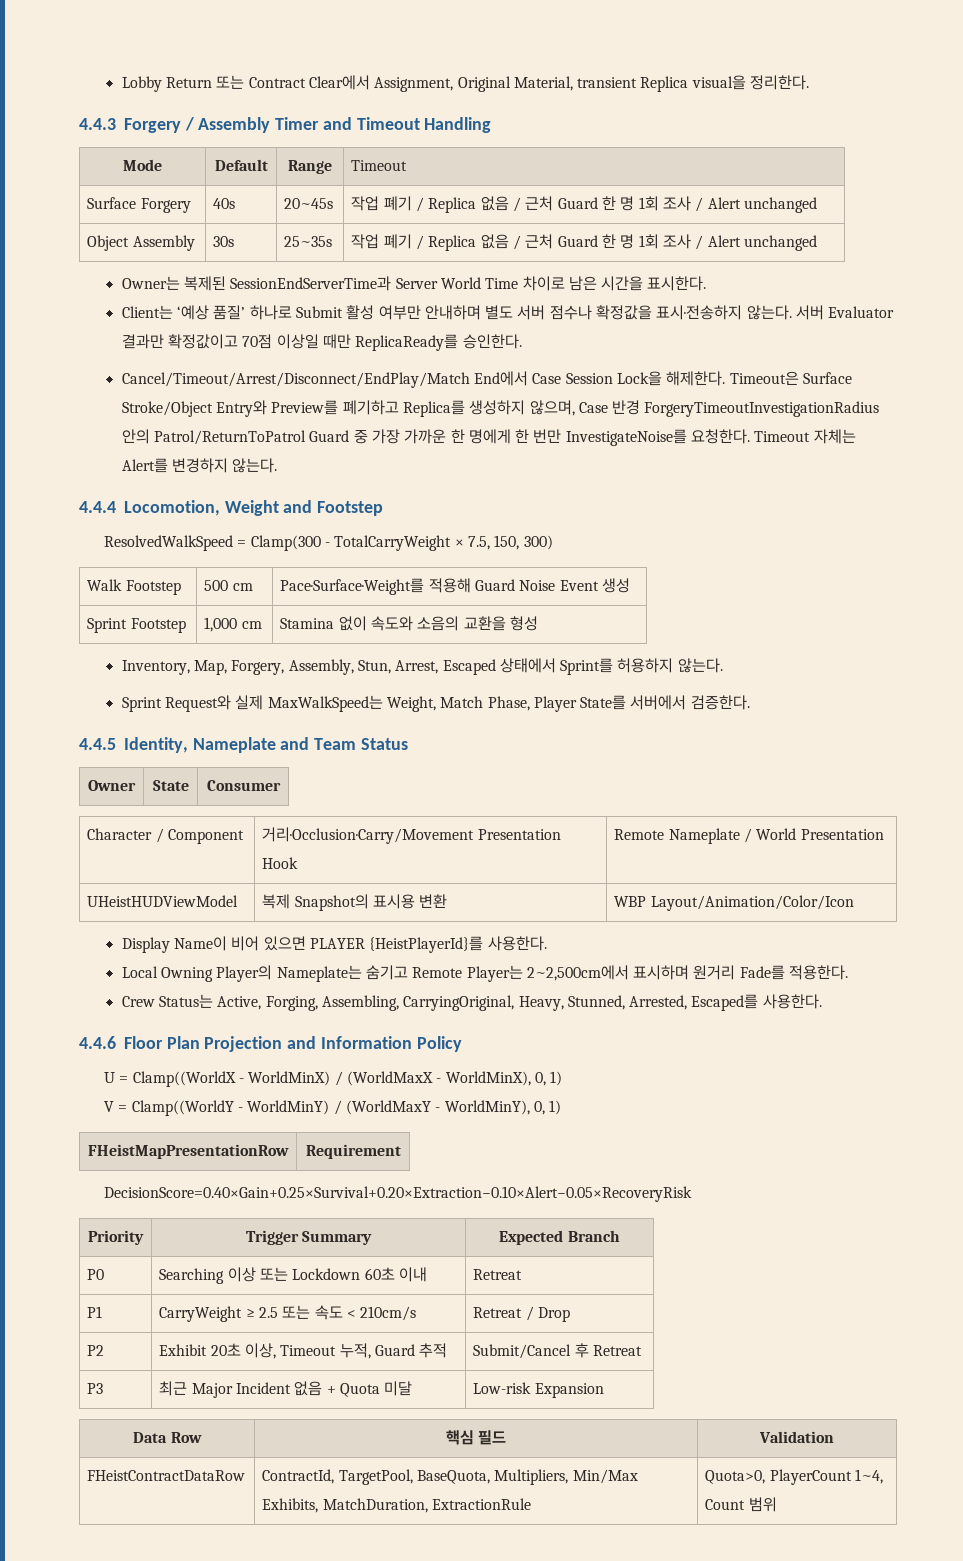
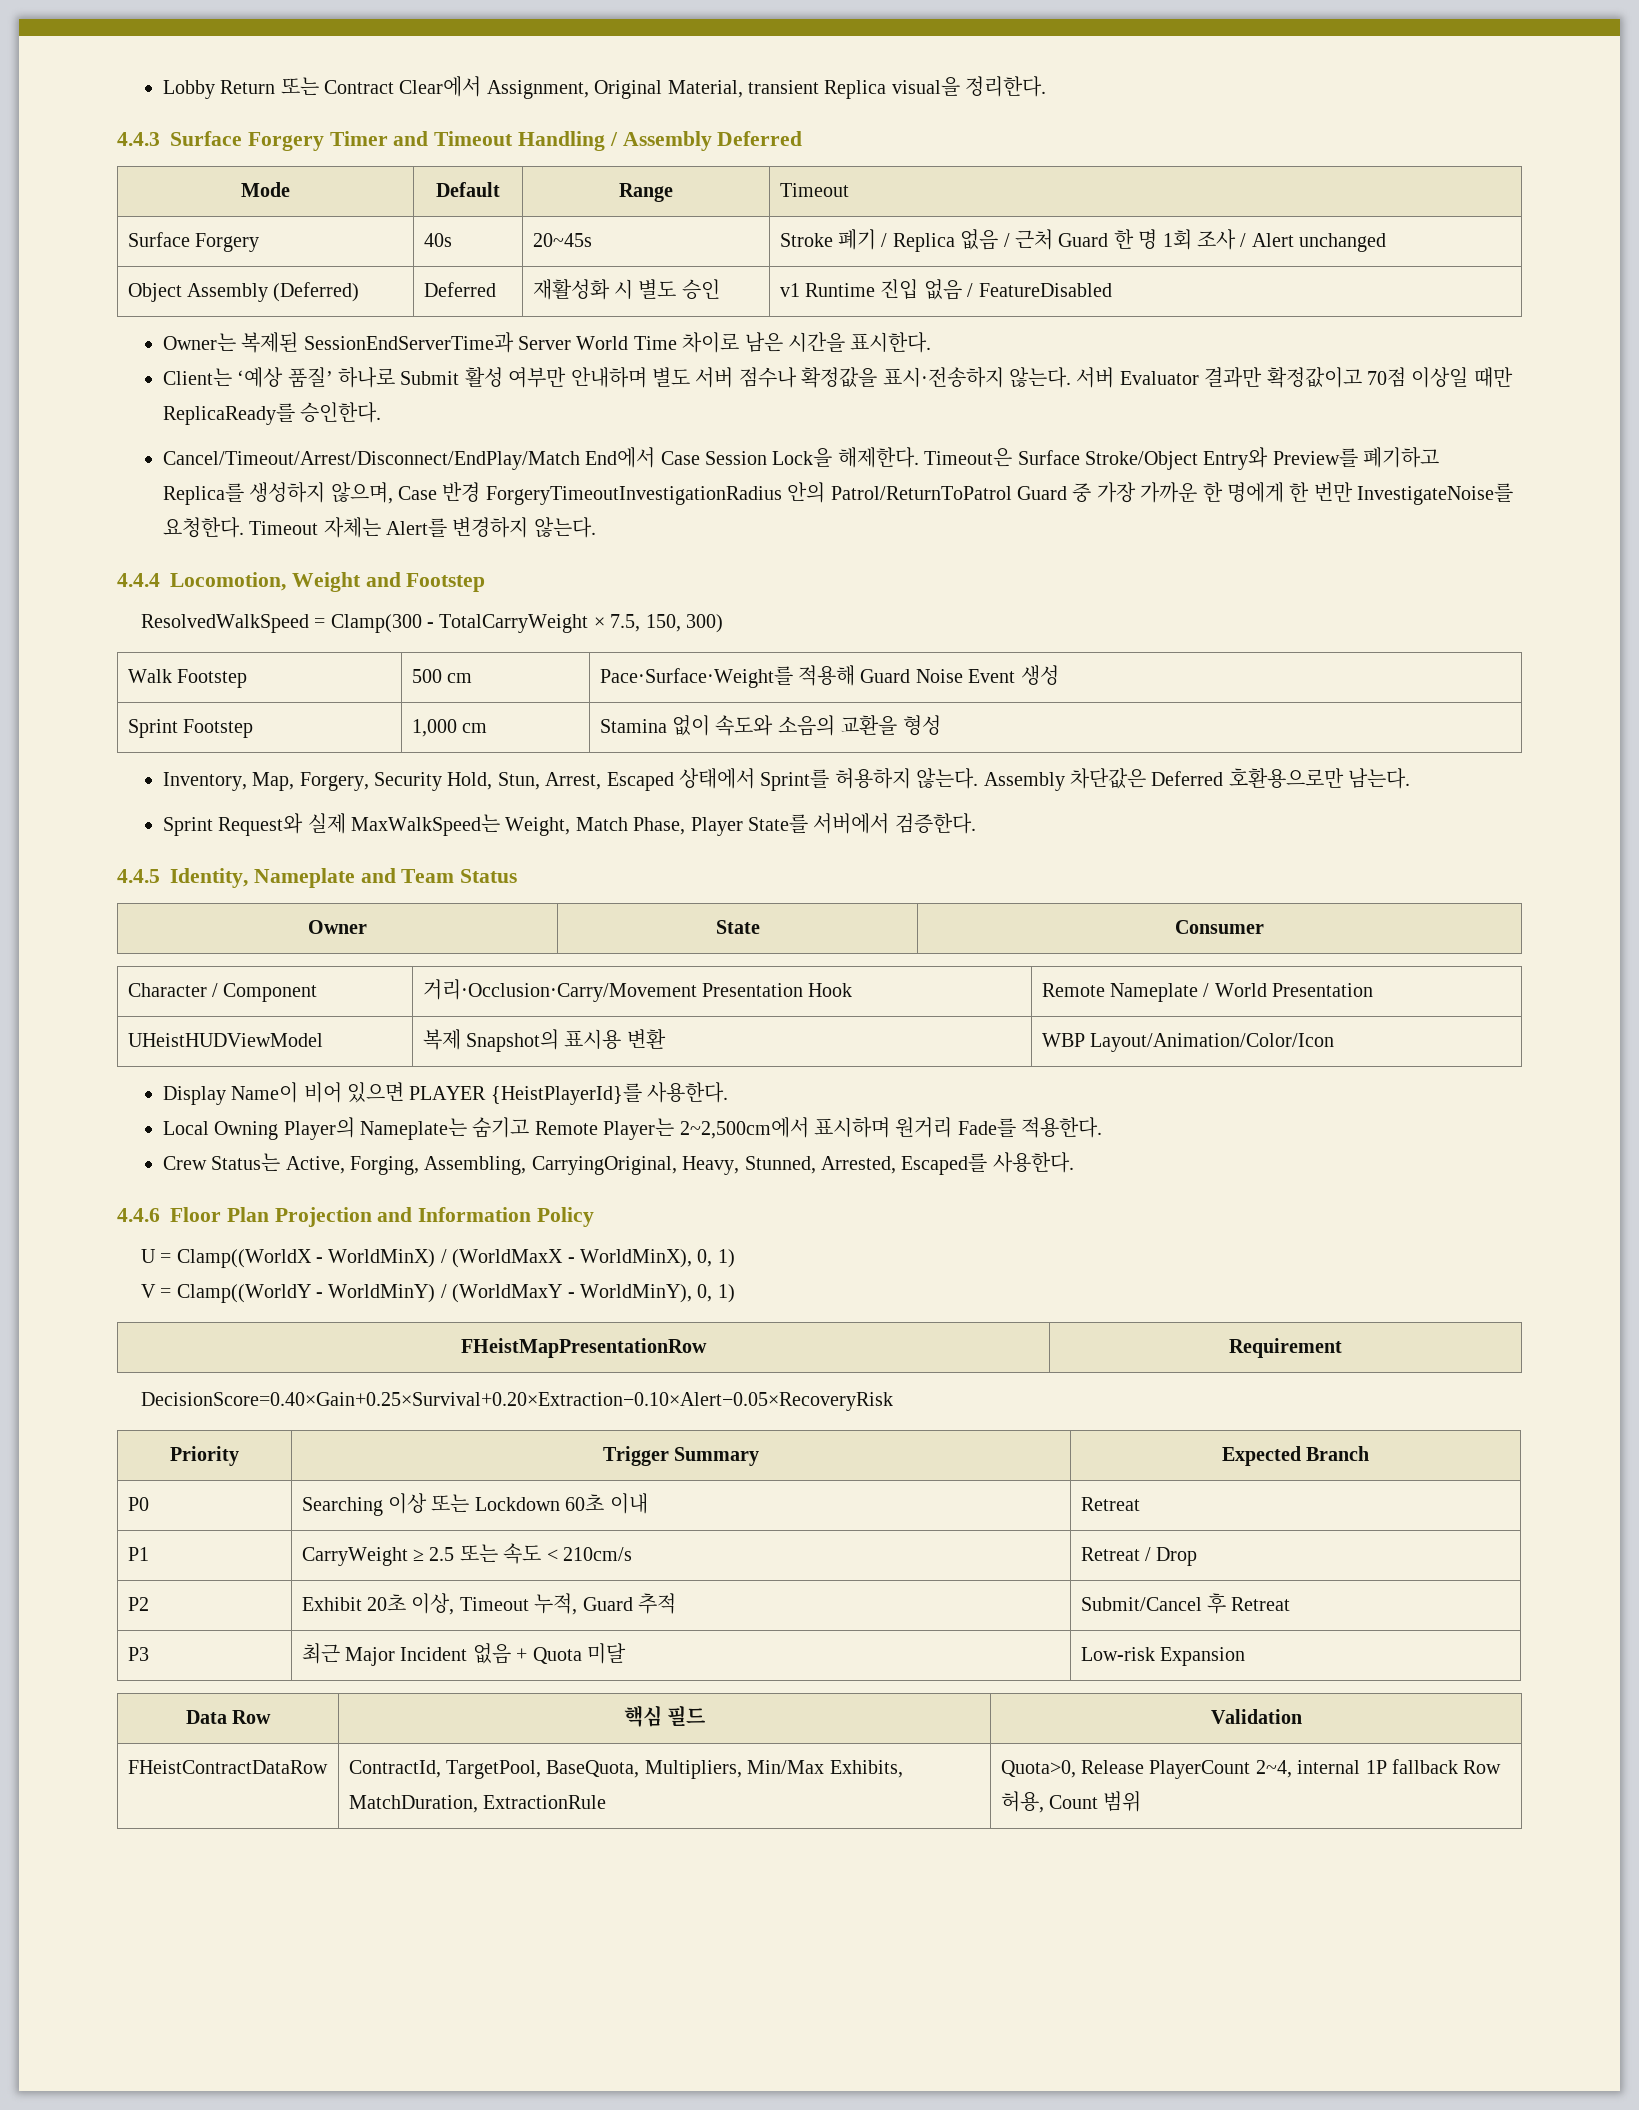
[124,117,271,133] Forgery / Assembly -> [170,131,324,151] Surface Forgery
(492, 125) none -> [609,131,803,151] / Assembly Deferred
[351,196,380,211] 작업 -> [779,233,833,247] Stroke
[213,236,235,247] [284,236,333,247] [351,234,817,251] | 30s | 25~35s | 작업 폐기 / Replica 없음 / 근처 Guard 한 명 1회 조사 / Alert unchanged -> [273,282,360,302] [423,282,496,297] [532,279,720,300] [779,279,1112,300] (Deferred) | Deferred | 재활성화 시 별도 승인 | v1 Runtime 진입 없음 / FeatureDisabled
[288,659,354,675] Assembly, -> [374,772,493,791] Security Hold,
(723, 665) none -> [983,768,1411,791] Assembly 차단값은 Deferred 호환용으로만 남는다.
[769,1469,884,1485] PlayerCount 1~4, -> [1081,1759,1502,1779] [1000,1791,1044,1813] Release PlayerCount 2~4, internal 1P fallback Row 허용,

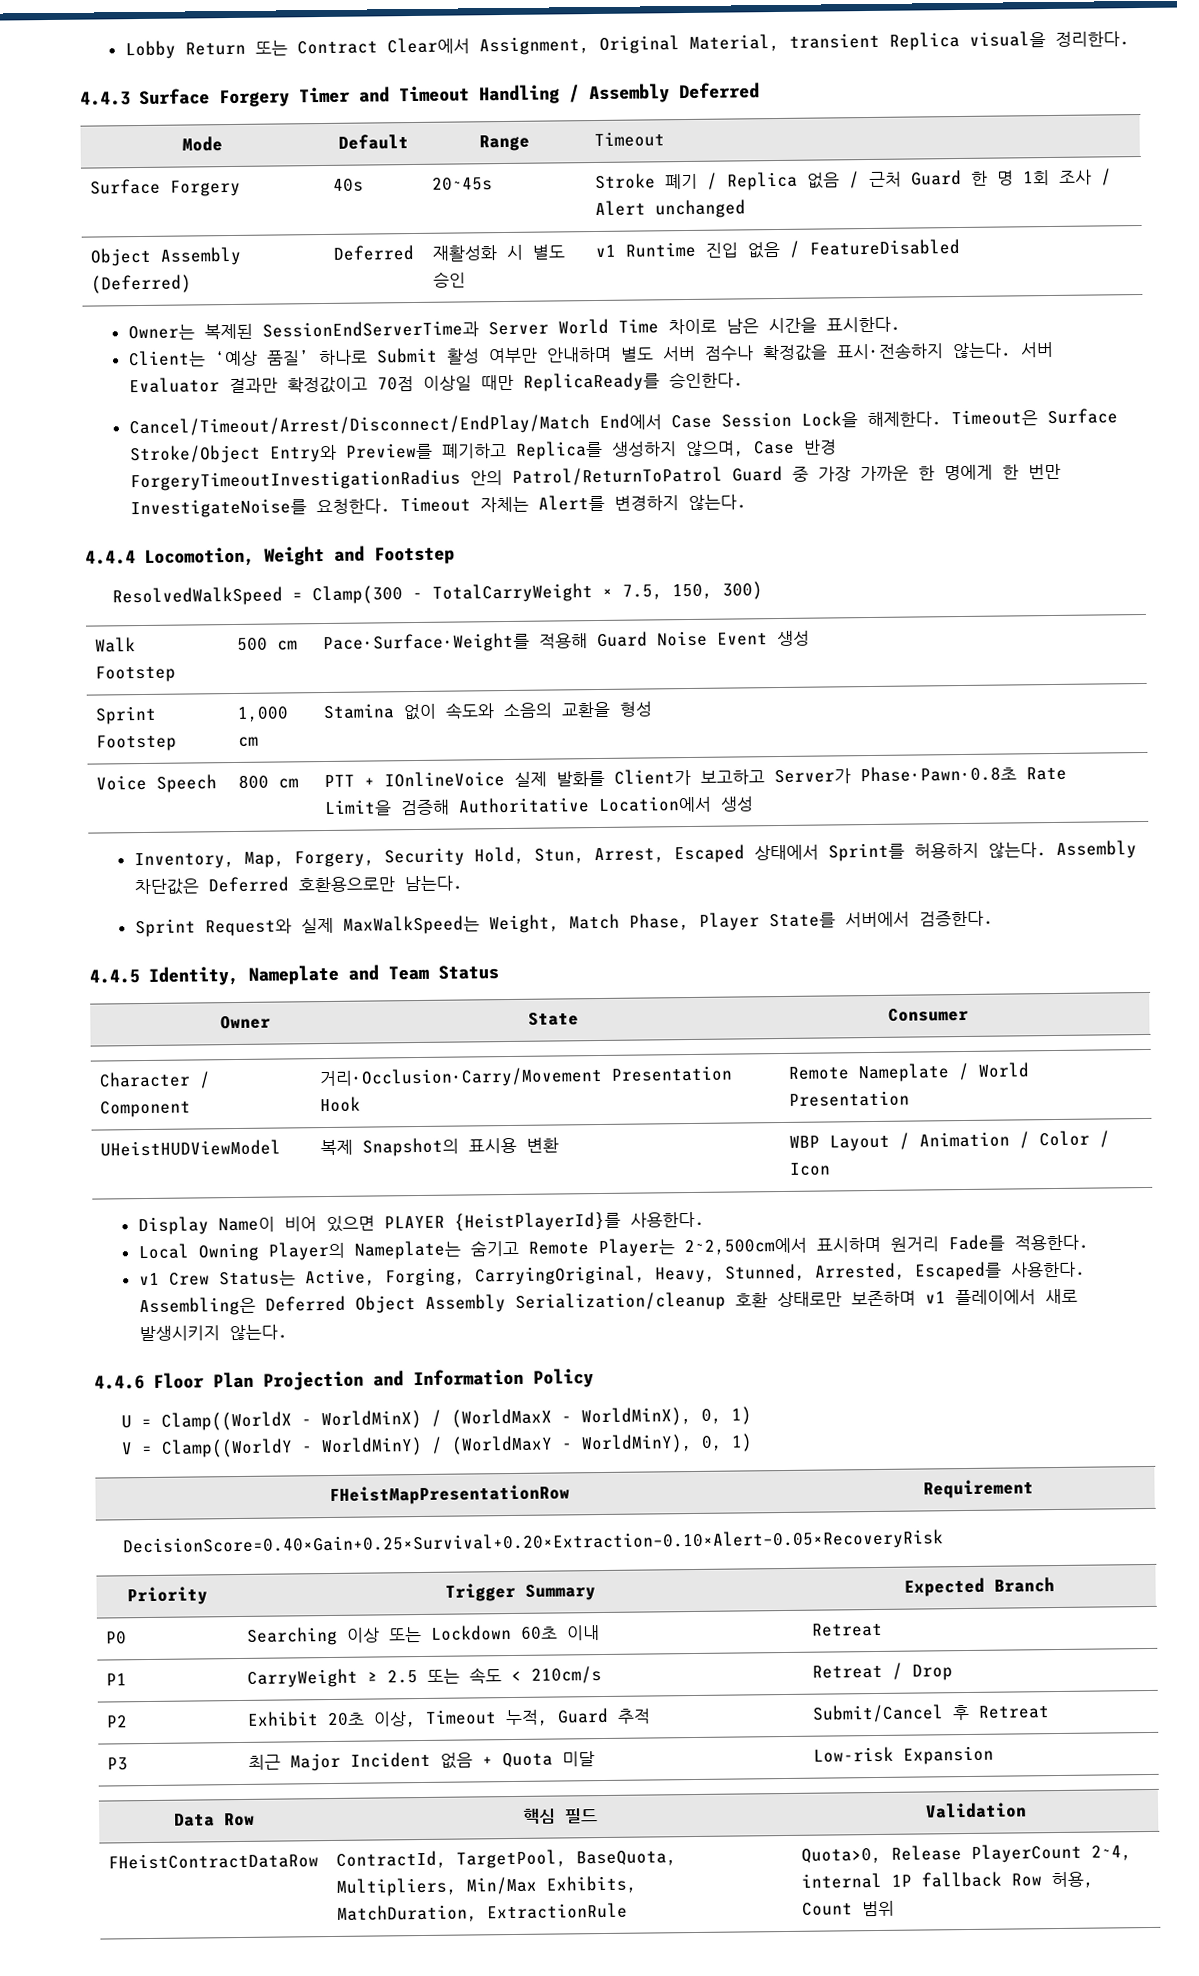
(941, 725) none -> [95,774,217,793] [237,774,299,789] [323,765,1067,788] [323,795,754,817] // Voice Speech | 800 cm | PTT + IOnlineVoice 실제 발화를 Client가 보고하고 Server가 Phase·Pawn·0.8초 Rate Limit을 검증해 Authoritative Location에서 생성
[1090,1033,1335,1052] Layout/Animation/Color/Icon -> [828,1130,1110,1152] [788,1162,831,1176] Layout / Animation / Color / Icon
(1103, 1127) none -> [138,1272,160,1286] v1
[424,1156,527,1175] Assembling, -> (466, 1277) none
(1074, 1162) none -> [138,1288,1078,1317] [138,1324,288,1342] Assembling은 Deferred Object Assembly Serialization/cleanup 호환 상태로만 보존하며 v1 플레이에서 새로 발생시키지 않는다.

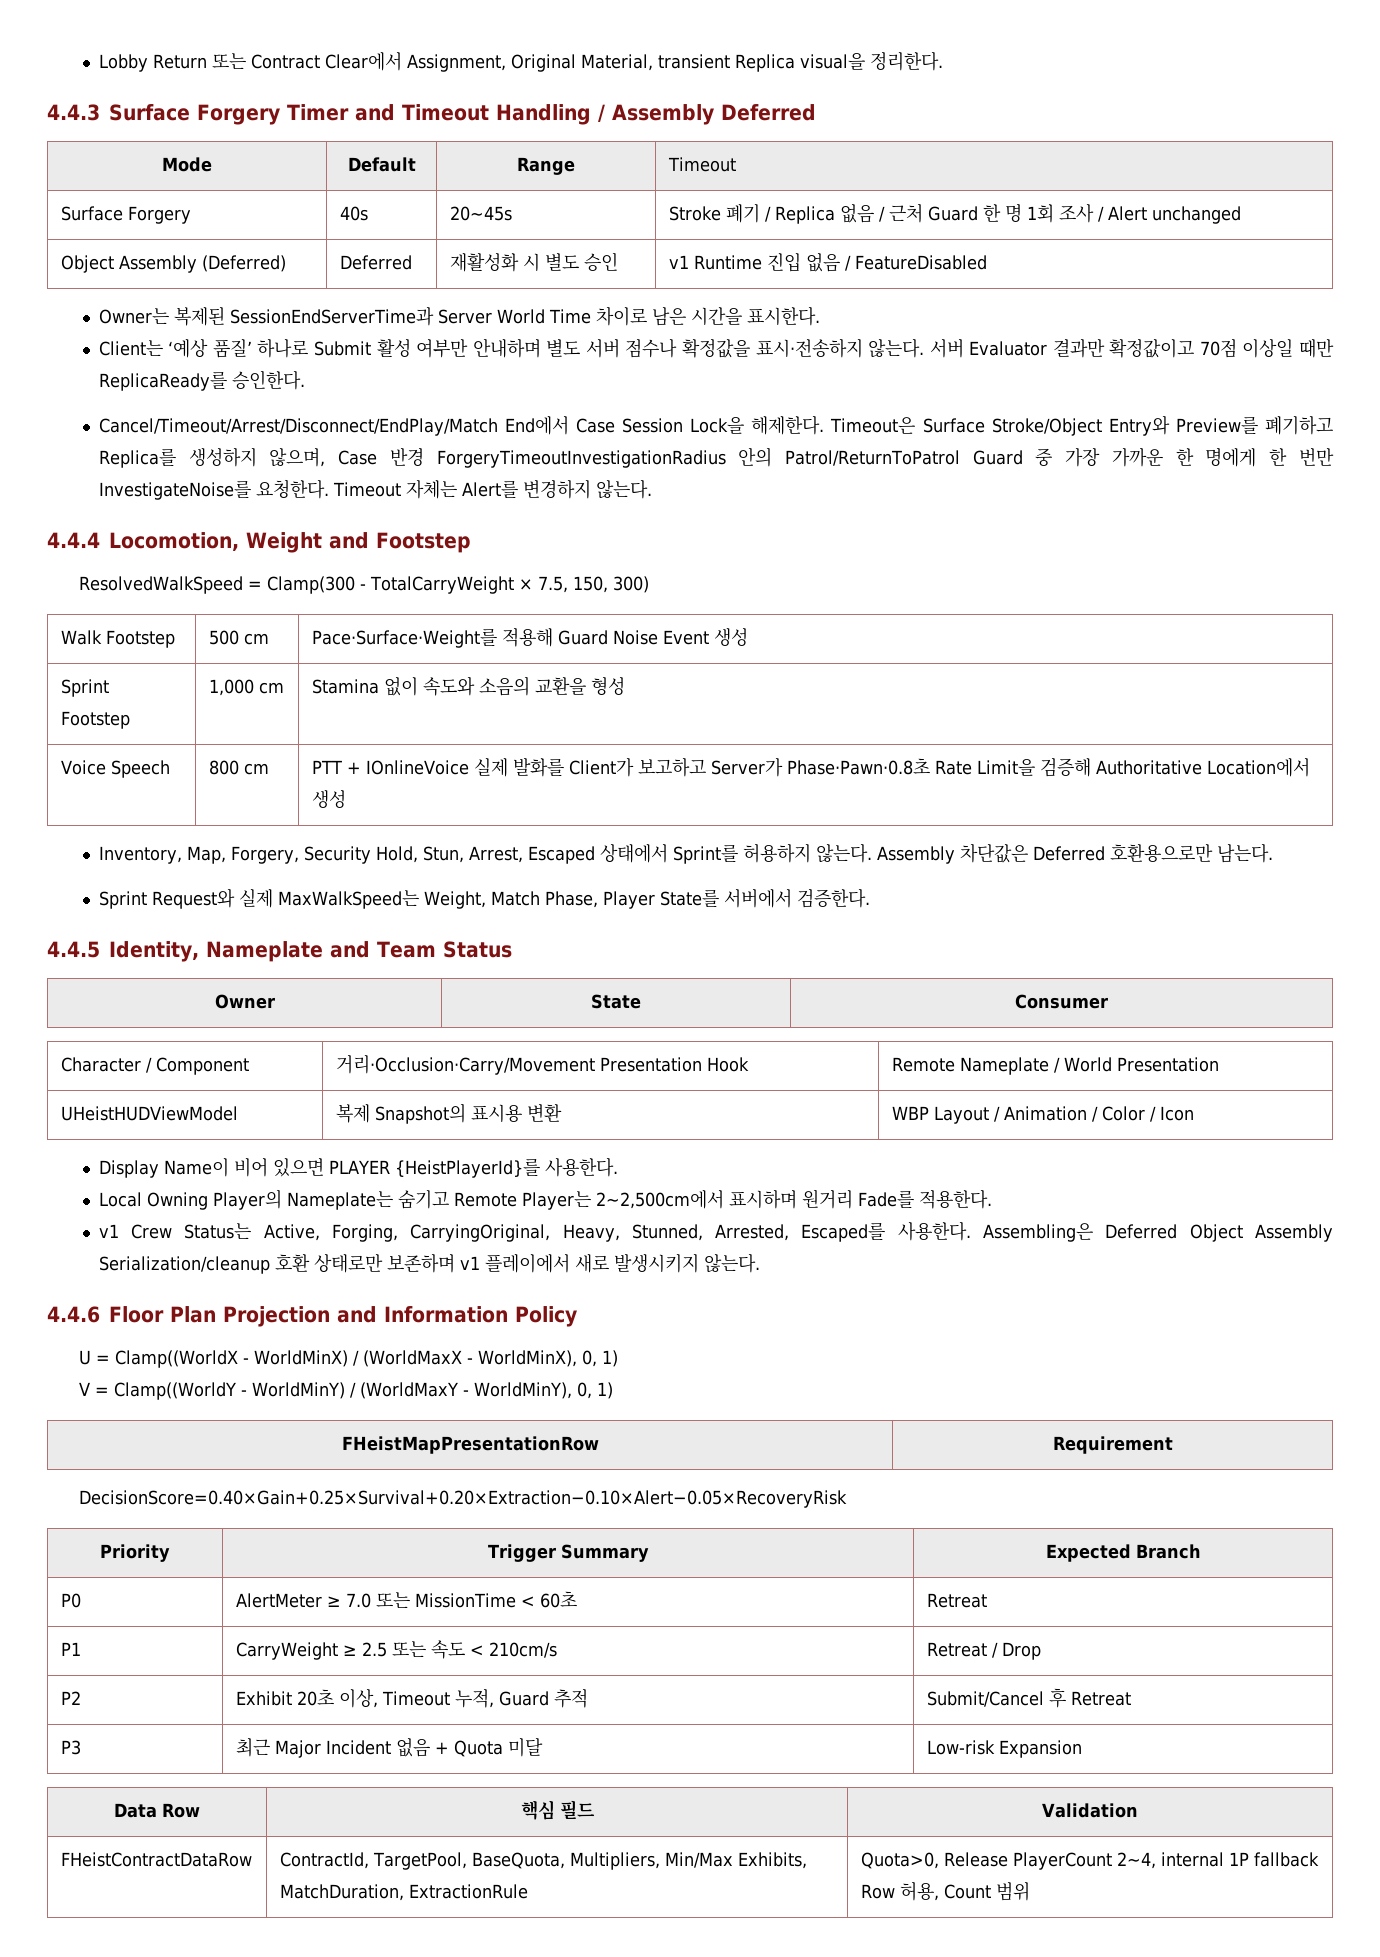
[246,1625,512,1646] Searching 이상 또는 Lockdown -> [235,1592,535,1608] AlertMeter ≥ 7.0 또는 MissionTime <
[566,1625,600,1641] 이내 -> (577, 1599) none

